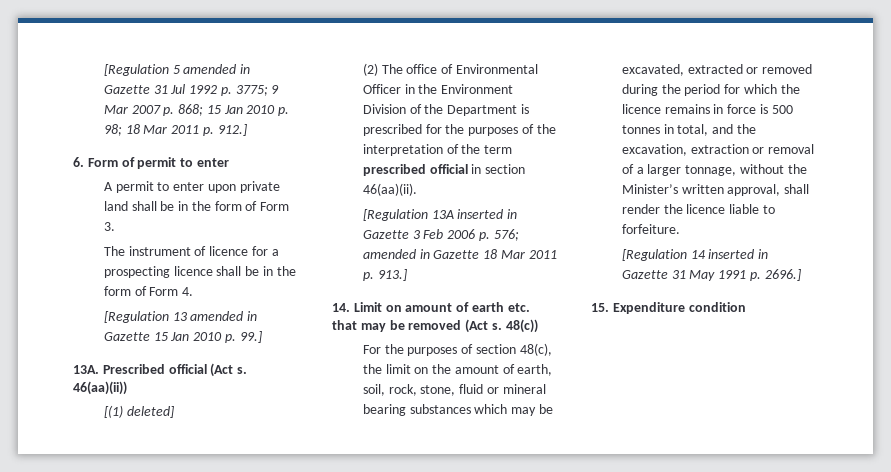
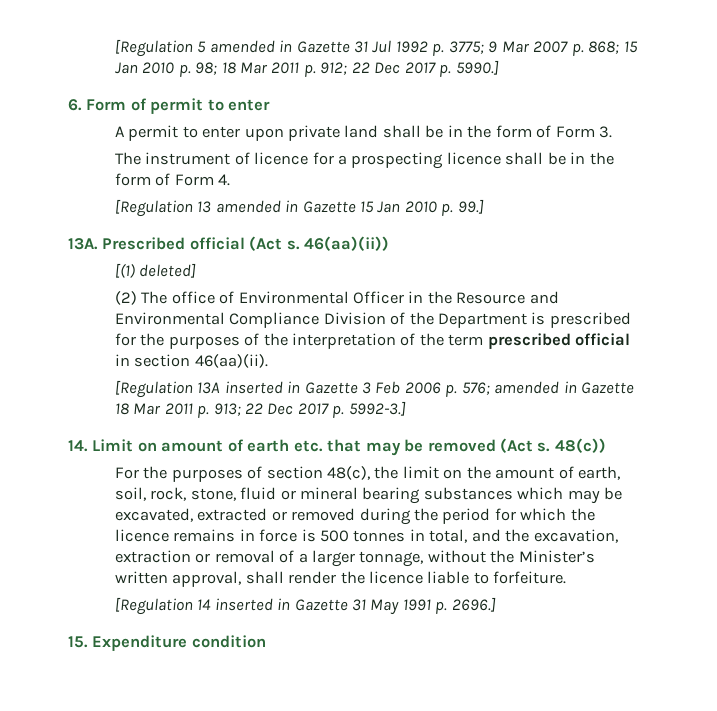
[217,124,247,136] 912.] -> [320,60,499,77] 912; 22 Dec 2017 p. 5990.]
[441,84,514,94] Environment -> [456,291,559,304] [114,312,320,328] Resource and Environmental Compliance
[377,269,407,281] 913.] -> [213,401,406,418] 913; 22 Dec 2017 p. 5992-3.]

